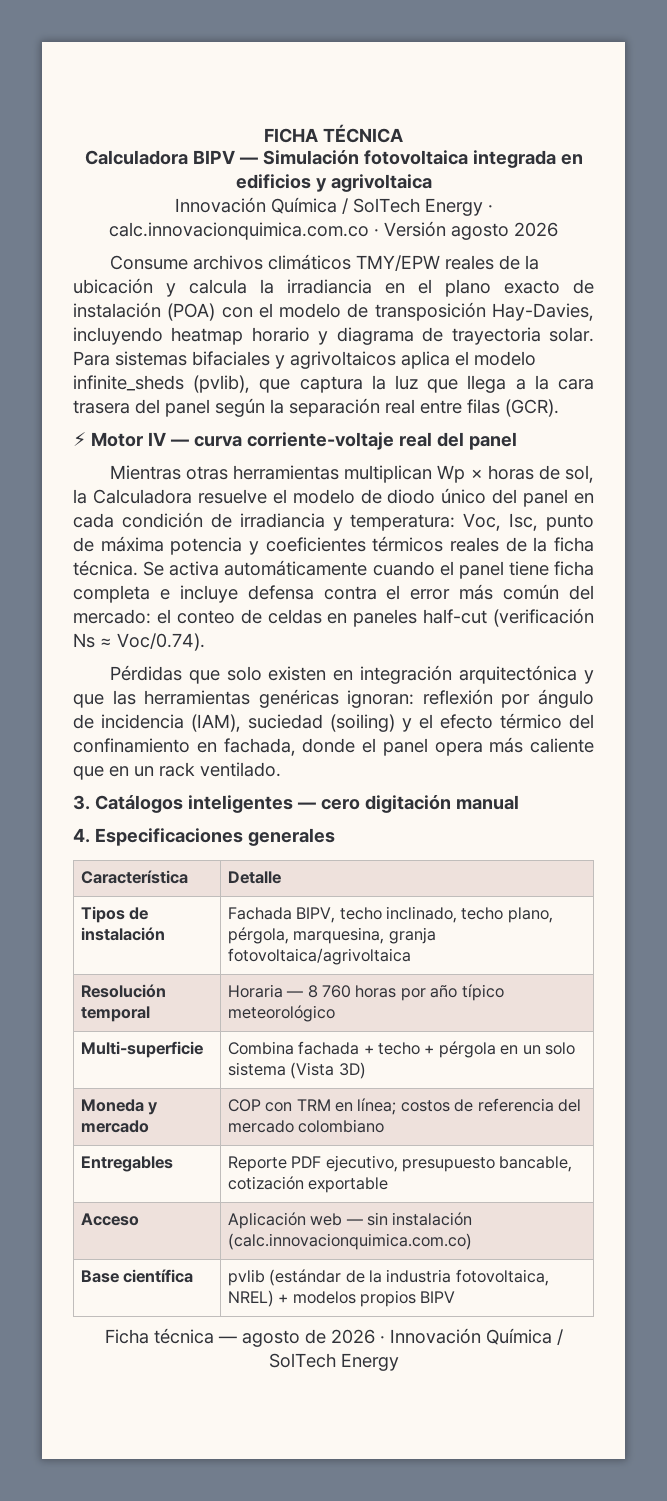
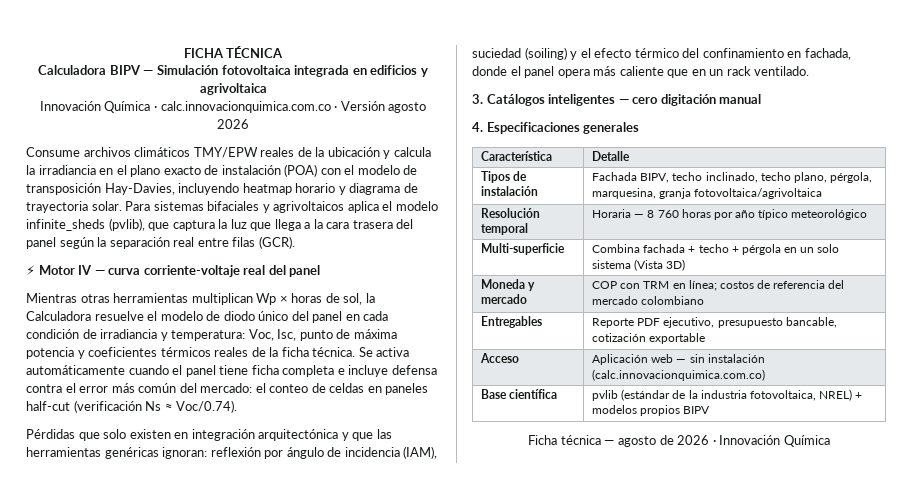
[341,198,483,216] / SolTech Energy -> (151, 107) none
[556,1329,563,1345] [268,1353,399,1371] / SolTech Energy -> (830, 441) none

